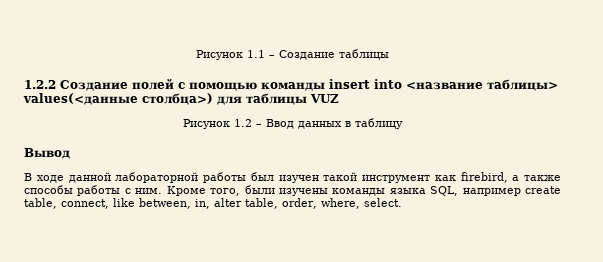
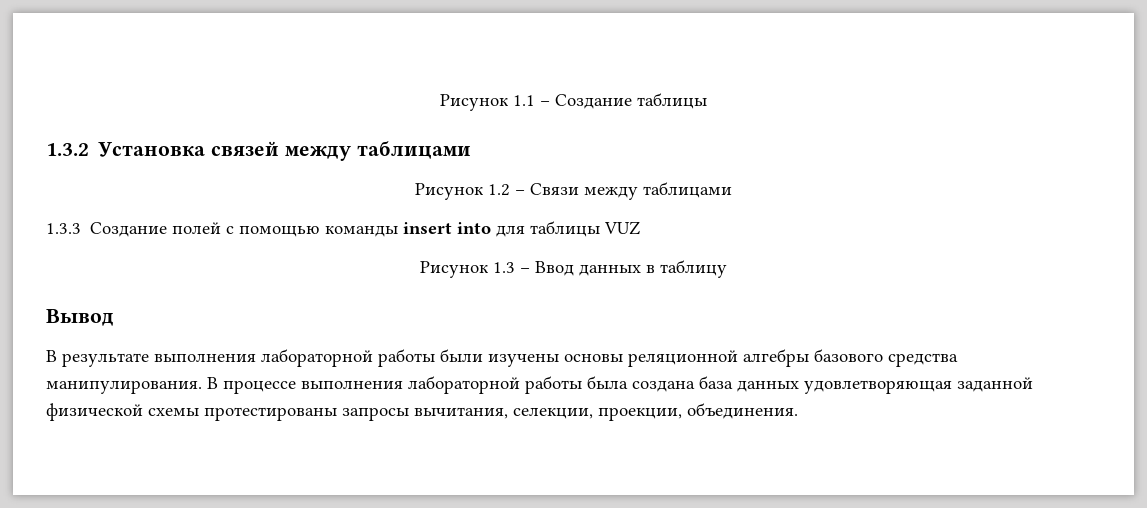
[24,80,56,89] 1.2.2 -> [46,141,471,161] [415,182,732,200] [46,223,81,234] 1.3.2 Установка связей между таблицами // Рисунок 1.2 – Связи между таблицами // 1.3.3
[406,79,558,91] [23,93,213,105] <название таблицы> values(<данные столбца>) -> (492, 228) none
[234,119,252,127] 1.2 -> [493,262,515,273] 1.3
[36,172,561,183] [24,185,561,196] [24,198,402,209] ходе данной лабораторной работы был изучен такой инструмент как firebird, а также способы работы с ним. Кроме того, были изучены команды языка SQL, например create table, connect, like between, in, alter table, order, where, select. -> [62,349,958,367] [46,376,1033,394] [46,403,798,421] результате выполнения лабораторной работы были изучены основы реляционной алгебры базового средства манипулирования. В процессе выполнения лабораторной работы была создана база данных удовлетворяющая заданной физической схемы протестированы запросы вычитания, селекции, проекции, объединения.

